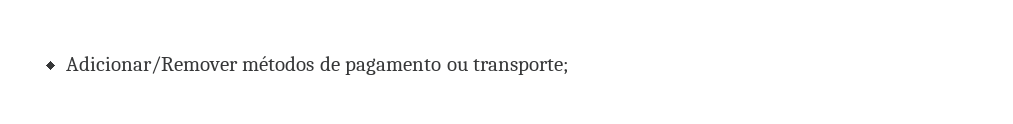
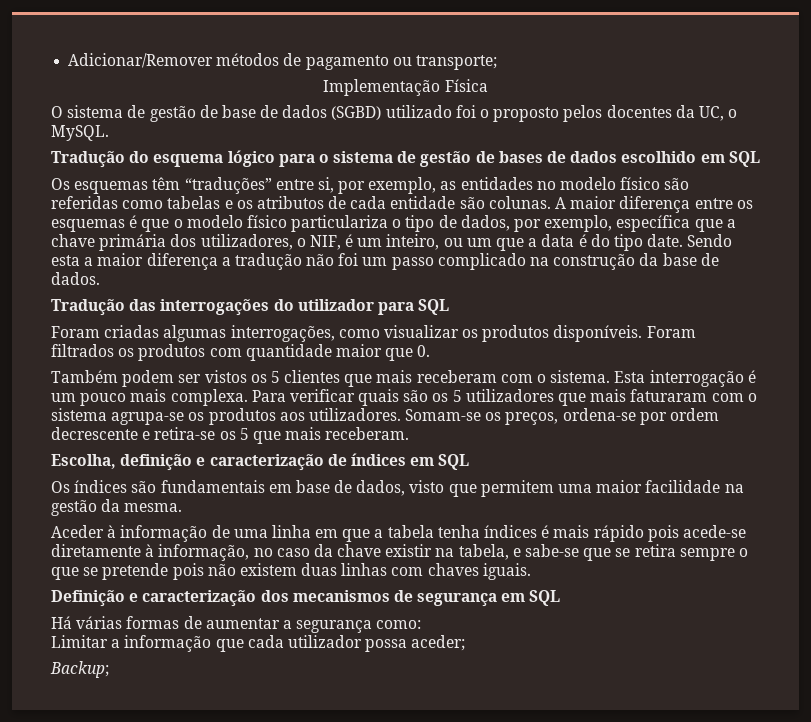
(570, 67) none -> [323,79,488,96] [51,105,738,122] [51,125,109,141] [51,150,760,168] [51,177,690,194] [51,196,753,213] [51,215,736,232] [51,234,733,251] [51,253,719,270] [51,272,100,285] [51,299,450,316] [51,325,696,342] [51,344,431,361] [51,370,756,387] [51,389,757,406] [51,408,720,425] [51,427,410,444] [51,453,470,471] [51,480,744,497] [51,499,183,516] [51,525,746,542] [51,544,748,561] [51,563,531,580] [51,590,561,607] [51,616,422,633] [51,635,466,652] [50,661,109,678] // Implementação Física // O sistema de gestão de base de dados (SGBD) utilizado foi o proposto pelos docentes da UC, o MySQL. // Tradução do esquema lógico para o sistema de gestão de bases de dados escolhido em SQL // Os esquemas têm “traduções” entre si, por exemplo, as entidades no modelo físico são referidas como tabelas e os atributos de cada entidade são colunas. A maior diferença entre os esquemas é que o modelo físico particulariza o tipo de dados, por exemplo, específica que a chave primária dos utilizadores, o NIF, é um inteiro, ou um que a data é do tipo date. Sendo esta a maior diferença a tradução não foi um passo complicado na construção da base de dados. // Tradução das interrogações do utilizador para SQL // Foram criadas algumas interrogações, como visualizar os produtos disponíveis. Foram filtrados os produtos com quantidade maior que 0. // Também podem ser vistos os 5 clientes que mais receberam com o sistema. Esta interrogação é um pouco mais complexa. Para verificar quais são os 5 utilizadores que mais faturaram com o sistema agrupa-se os produtos aos utilizadores. Somam-se os preços, ordena-se por ordem decrescente e retira-se os 5 que mais receberam. // Escolha, definição e caracterização de índices em SQL // Os índices são fundamentais em base de dados, visto que permitem uma maior facilidade na gestão da mesma. // Aceder à informação de uma linha em que a tabela tenha índices é mais rápido pois acede-se diretamente à informação, no caso da chave existir na tabela, e sabe-se que se retira sempre o que se pretende pois não existem duas linhas com chaves iguais. // Definição e caracterização dos mecanismos de segurança em SQL // Há várias formas de aumentar a segurança como: // Limitar a informação que cada utilizador possa aceder; // Backup;

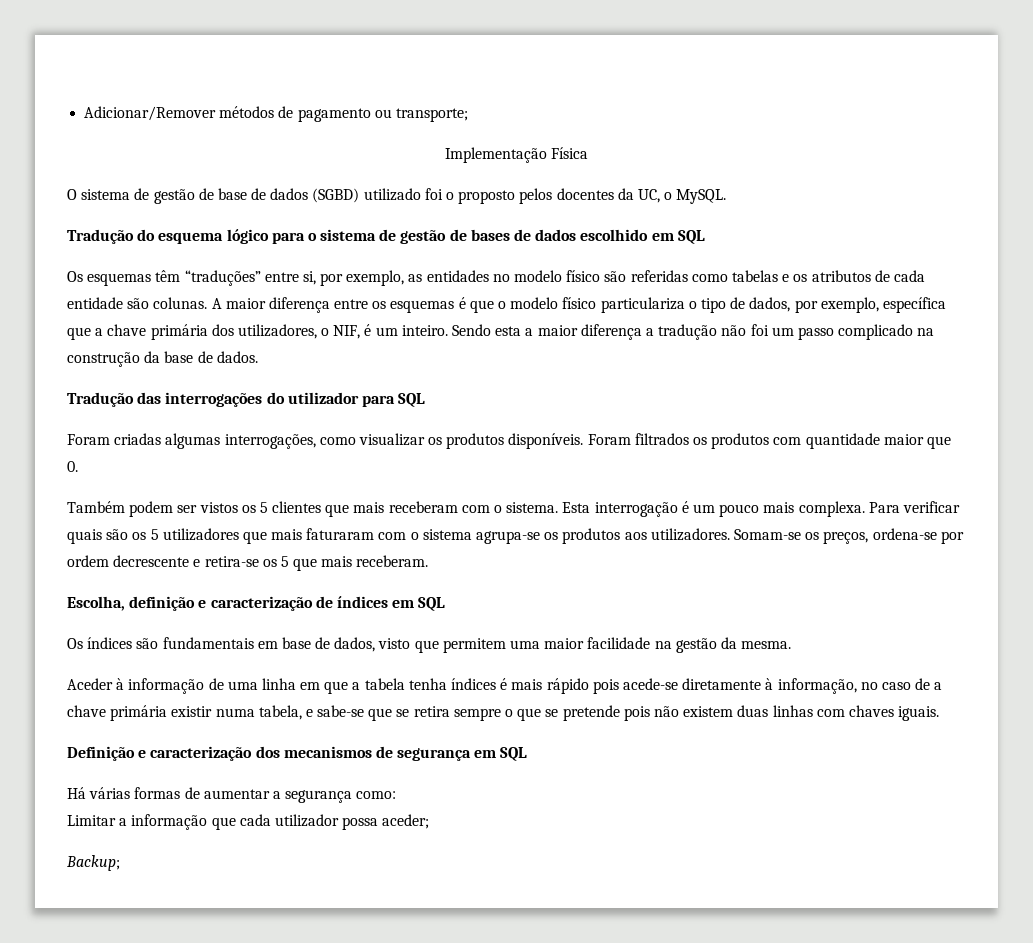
[386,234,684,251] inteiro, ou um que a data é do tipo date. -> [401,325,448,336] inteiro.
[313,544,455,557] da chave existir na -> [915,678,943,690] [67,705,255,721] de a chave primária existir numa

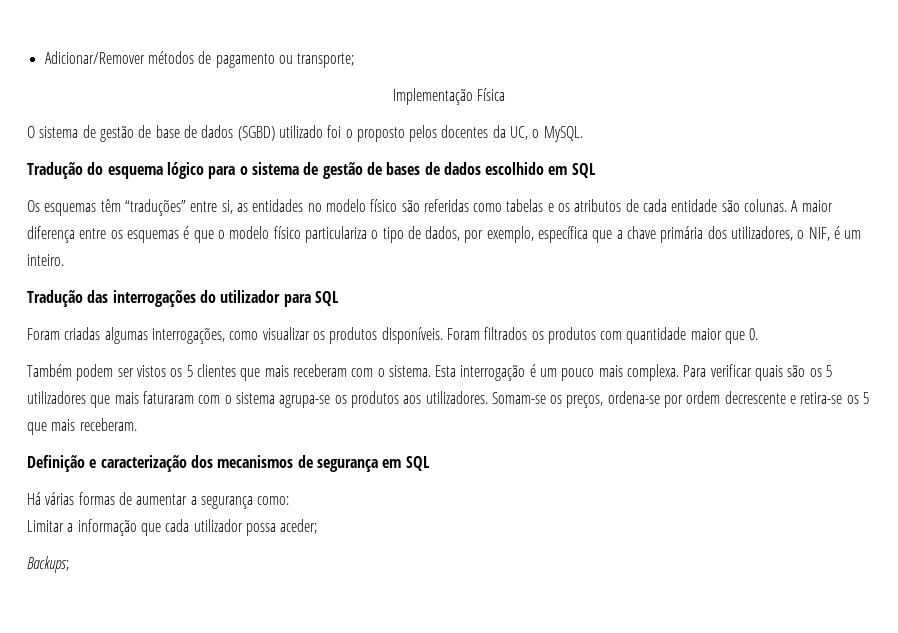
[320,270,405,286] por exemplo, -> (233, 207) none
[452,324,935,340] [67,351,258,367] Sendo esta a maior diferença a tradução não foi um passo complicado na construção da base de dados. -> (64, 260) none
[67,596,446,611] [67,637,792,653] [67,678,943,694] [67,705,940,721] // Escolha, definição e caracterização de índices em SQL // Os índices são fundamentais em base de dados, visto que permitem uma maior facilidade na gestão da mesma. // Aceder à informação de uma linha em que a tabela tenha índices é mais rápido pois acede-se diretamente à informação, no caso de a chave primária existir numa tabela, e sabe-se que se retira sempre o que se pretende pois não existem duas linhas com chaves iguais. -> (137, 424) none
[66,855,120,871] Backup; -> [27,556,69,573] Backups;

